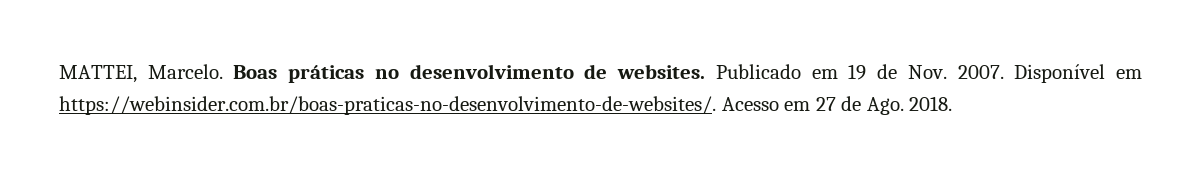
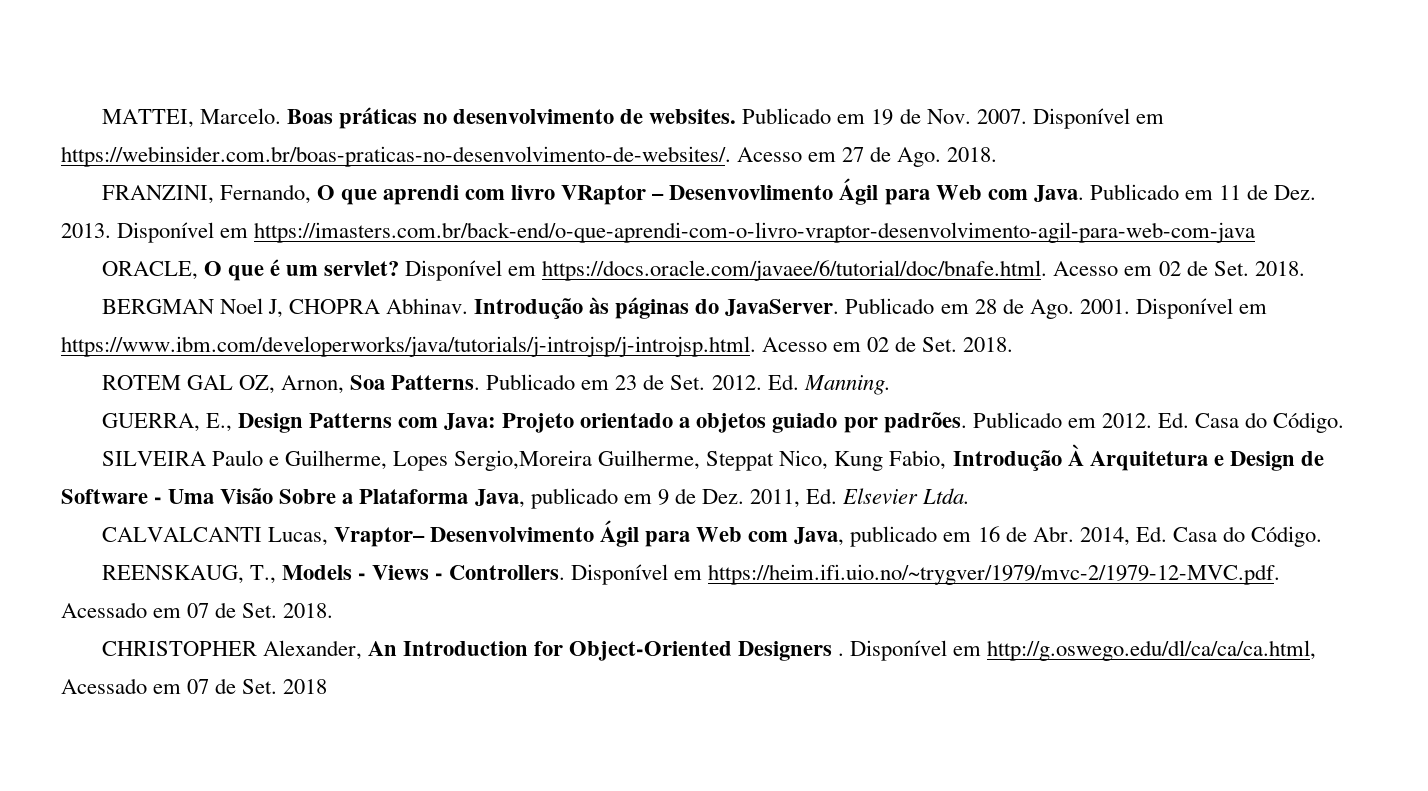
(953, 103) none -> [101,178,1317,205] [61,222,1256,243] [101,259,1305,281] [101,297,1268,319] [61,336,1014,357] [101,374,891,395] [101,412,1345,433] [101,444,1324,471] [61,488,971,509] [101,520,1323,547] [101,564,1281,585] [61,602,334,618] [101,640,1317,661] [61,678,328,694] // FRANZINI, Fernando, O que aprendi com livro VRaptor – Desenvovlimento Ágil para Web com Java. Publicado em 11 de Dez. 2013. Disponível em https://imasters.com.br/back-end/o-que-aprendi-com-o-livro-vraptor-desenvolvimento-agil-para-web-com-java // ORACLE, O que é um servlet? Disponível em https://docs.oracle.com/javaee/6/tutorial/doc/bnafe.html. Acesso em 02 de Set. 2018. // BERGMAN Noel J, CHOPRA Abhinav. Introdução às páginas do JavaServer. Publicado em 28 de Ago. 2001. Disponível em https://www.ibm.com/developerworks/java/tutorials/j-introjsp/j-introjsp.html. Acesso em 02 de Set. 2018. // ROTEM GAL OZ, Arnon, Soa Patterns. Publicado em 23 de Set. 2012. Ed. Manning. // GUERRA, E., Design Patterns com Java: Projeto orientado a objetos guiado por padrões. Publicado em 2012. Ed. Casa do Código. // SILVEIRA Paulo e Guilherme, Lopes Sergio,Moreira Guilherme, Steppat Nico, Kung Fabio, Introdução À Arquitetura e Design de Software - Uma Visão Sobre a Plataforma Java, publicado em 9 de Dez. 2011, Ed. Elsevier Ltda. // CALVALCANTI Lucas, Vraptor– Desenvolvimento Ágil para Web com Java, publicado em 16 de Abr. 2014, Ed. Casa do Código. // REENSKAUG, T., Models - Views - Controllers. Disponível em https://heim.ifi.uio.no/~trygver/1979/mvc-2/1979-12-MVC.pdf. Acessado em 07 de Set. 2018. // CHRISTOPHER Alexander, An Introduction for Object-Oriented Designers . Disponível em http://g.oswego.edu/dl/ca/ca/ca.html, Acessado em 07 de Set. 2018

